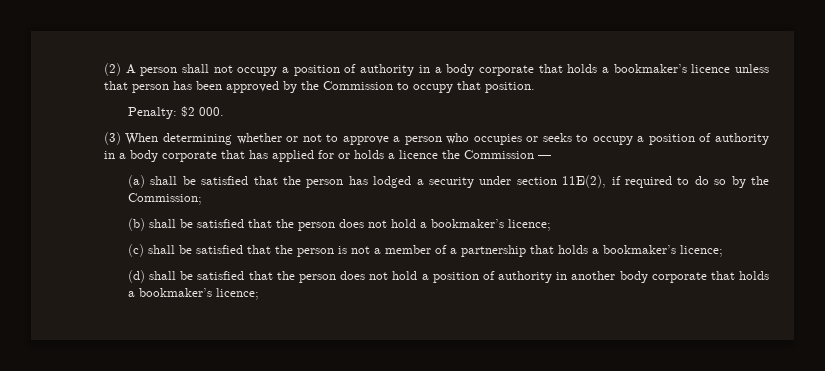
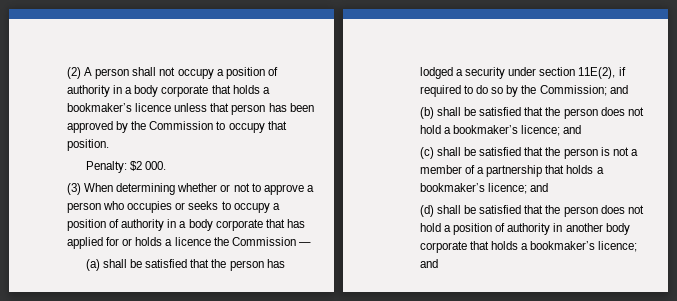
(202, 199) none -> [609,85,628,94] and
(551, 225) none -> [563,125,582,134] and
(723, 251) none -> [530,183,549,192] and
(259, 294) none -> [419,259,438,268] and

